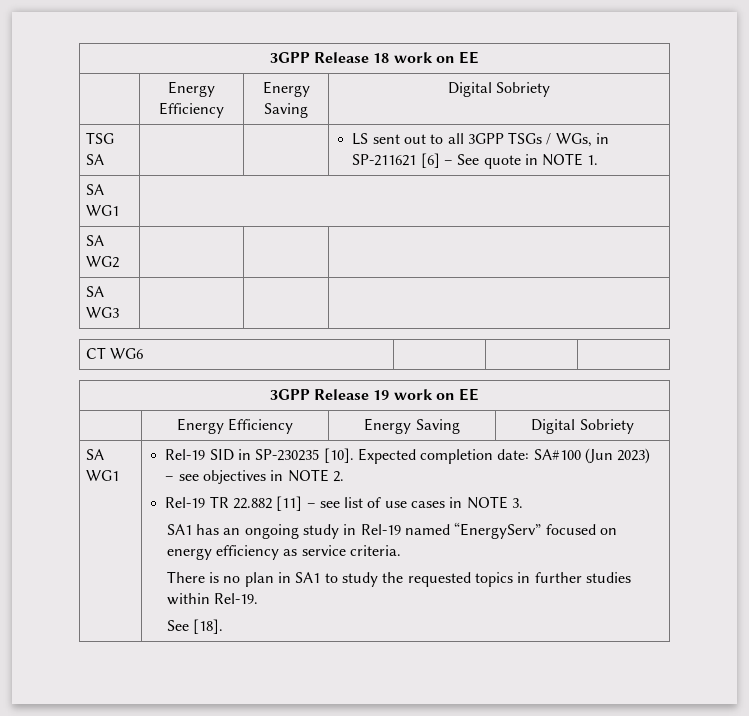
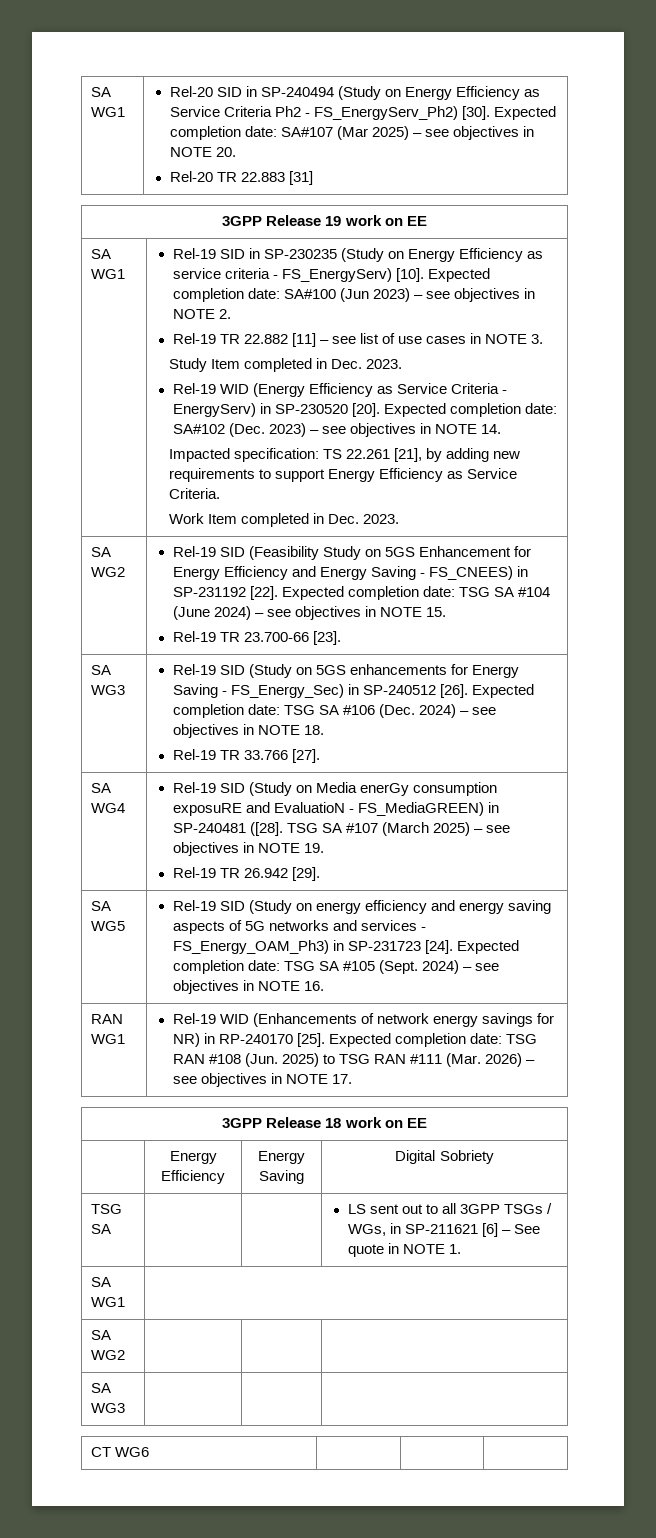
(269, 57) none -> [91,87,112,97] [91,107,126,117] [169,86,541,100] [169,106,556,120] [169,126,535,140] [169,147,236,157] [169,171,313,185] [222,215,427,226] [91,249,112,259] [91,269,126,279] [172,248,544,262] [172,268,490,282] [172,288,536,302] [172,309,231,319] [172,333,544,347] [168,358,402,372] [172,383,507,397] [172,403,557,417] [172,423,502,437] [168,448,521,462] [168,468,517,482] [168,488,220,499] [168,513,399,527] [91,547,112,557] [91,567,126,577] [172,546,531,560] [172,566,528,580] [172,586,550,600] [172,606,446,620] [172,631,341,645] [91,665,112,675] [91,685,126,695] [172,664,519,678] [172,684,534,698] [172,704,497,718] [172,724,324,738] [172,749,320,763] [91,783,112,793] [91,803,126,813] [172,782,497,796] [172,802,499,816] [172,822,511,836] [172,842,324,856] [172,867,320,881] [91,901,112,911] [91,921,126,931] [172,900,552,914] [172,920,426,934] [172,940,519,954] [172,960,500,974] [172,980,324,994] [91,1014,124,1024] [91,1034,126,1044] [172,1013,554,1027] [172,1033,537,1047] [172,1053,536,1067] [172,1073,352,1087] SA WG1 | Rel-20 SID in SP-240494 (Study on Energy Efficiency as Service Criteria Ph2 - FS_EnergyServ_Ph2) [30]. Expected completion date: SA#107 (Mar 2025) – see objectives in NOTE 20. // Rel-20 TR 22.883 [31] // 3GPP Release 19 work on EE // SA WG1 | Rel-19 SID in SP-230235 (Study on Energy Efficiency as service criteria - FS_EnergyServ) [10]. Expected completion date: SA#100 (Jun 2023) – see objectives in NOTE 2. // Rel-19 TR 22.882 [11] – see list of use cases in NOTE 3. // Study Item completed in Dec. 2023. // Rel-19 WID (Energy Efficiency as Service Criteria - EnergyServ) in SP-230520 [20]. Expected completion date: SA#102 (Dec. 2023) – see objectives in NOTE 14. // Impacted specification: TS 22.261 [21], by adding new requirements to support Energy Efficiency as Service Criteria. // Work Item completed in Dec. 2023. // SA WG2 | Rel-19 SID (Feasibility Study on 5GS Enhancement for Energy Efficiency and Energy Saving - FS_CNEES) in SP-231192 [22]. Expected completion date: TSG SA #104 (June 2024) – see objectives in NOTE 15. // Rel-19 TR 23.700-66 [23]. // SA WG3 | Rel-19 SID (Study on 5GS enhancements for Energy Saving - FS_Energy_Sec) in SP-240512 [26]. Expected completion date: TSG SA #106 (Dec. 2024) – see objectives in NOTE 18. // Rel-19 TR 33.766 [27]. // SA WG4 | Rel-19 SID (Study on Media enerGy consumption exposuRE and EvaluatioN - FS_MediaGREEN) in SP-240481 ([28]. TSG SA #107 (March 2025) – see objectives in NOTE 19. // Rel-19 TR 26.942 [29]. // SA WG5 | Rel-19 SID (Study on energy efficiency and energy saving aspects of 5G networks and services - FS_Energy_OAM_Ph3) in SP-231723 [24]. Expected completion date: TSG SA #105 (Sept. 2024) – see objectives in NOTE 16. // RAN WG1 | Rel-19 WID (Enhancements of network energy savings for NR) in RP-240170 [25]. Expected completion date: TSG RAN #108 (Jun. 2025) to TSG RAN #111 (Mar. 2026) – see objectives in NOTE 17. //
[269,388,480,401] [176,418,294,434] [364,418,460,434] [531,419,634,434] [85,449,104,460] [85,470,119,481] [165,448,651,464] [165,469,344,484] [165,496,524,511] [166,522,617,539] [166,545,401,560] [166,571,631,587] [166,593,259,605] [166,619,224,634] // 3GPP Release 19 work on EE // | Energy Efficiency | Energy Saving | Digital Sobriety // SA WG1 | Rel-19 SID in SP-230235 [10]. Expected completion date: SA#100 (Jun 2023) – see objectives in NOTE 2. // Rel-19 TR 22.882 [11] – see list of use cases in NOTE 3. // SA1 has an ongoing study in Rel-19 named “EnergyServ” focused on energy efficiency as service criteria. // There is no plan in SA1 to study the requested topics in further studies within Rel-19. // See [18]. -> (150, 1452) none

